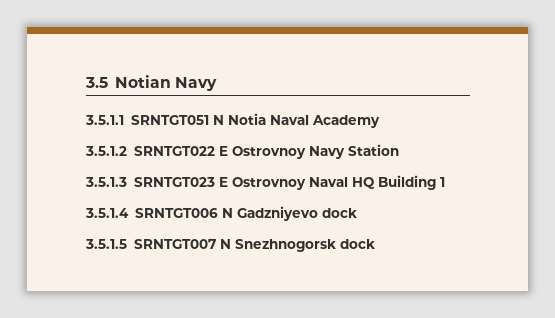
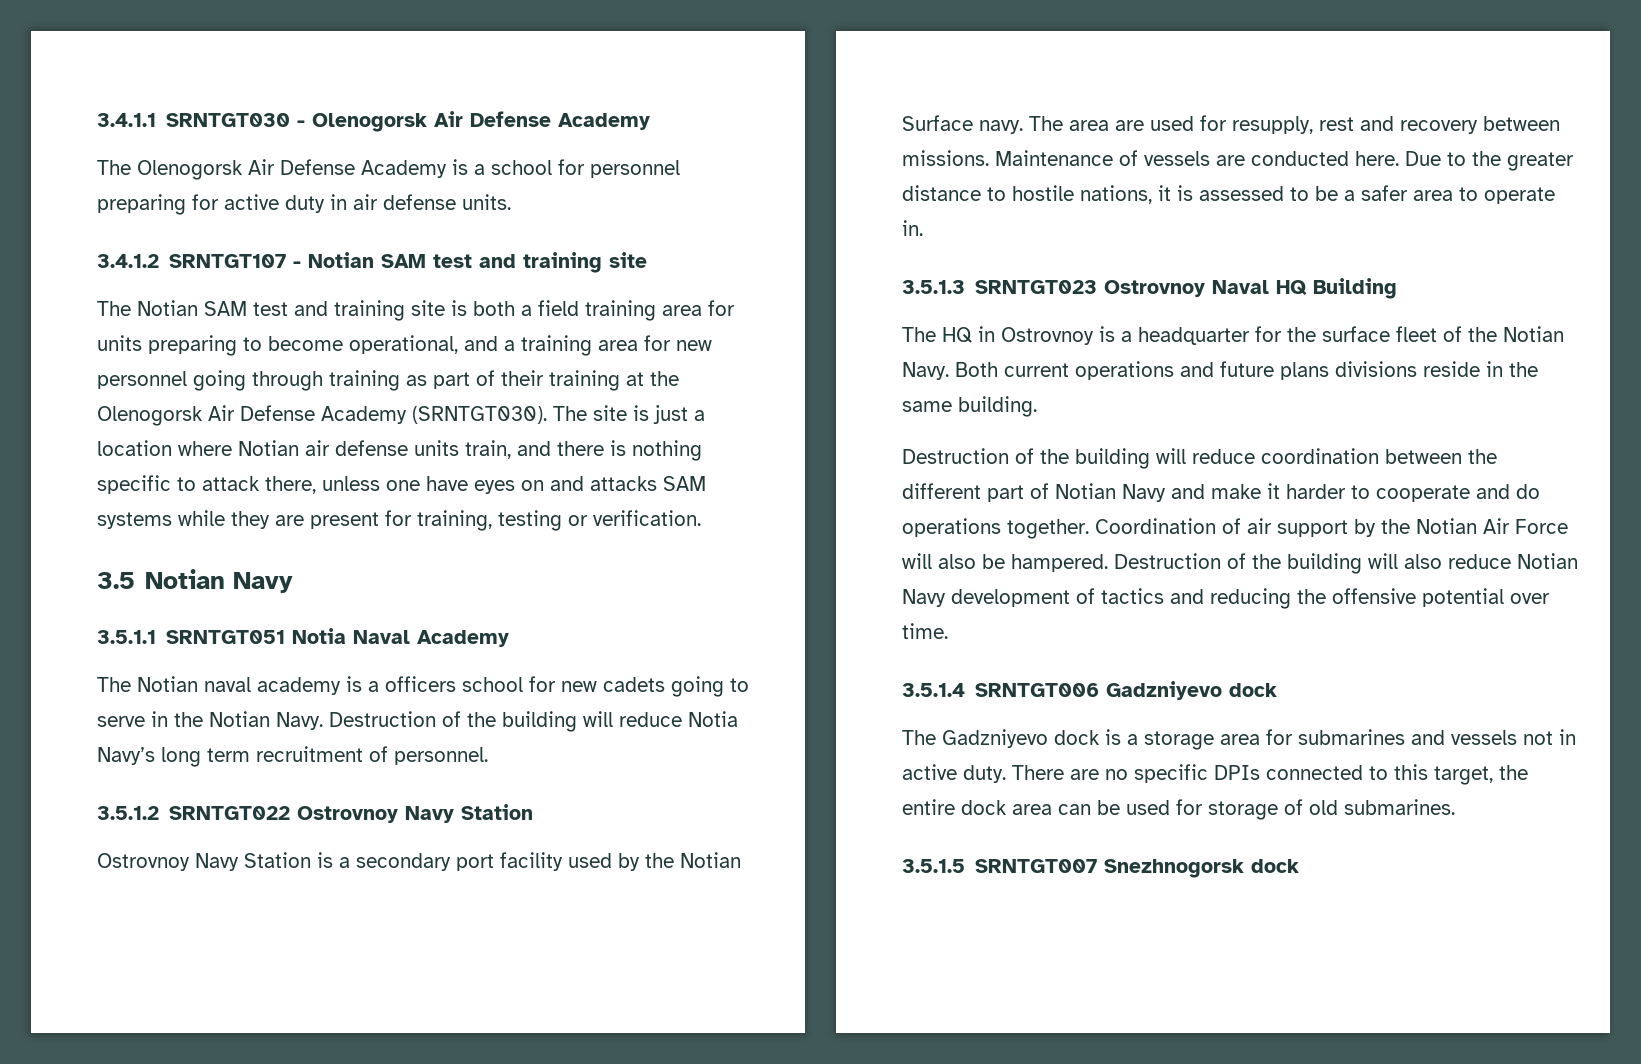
(85, 82) none -> [97,111,651,132] [97,159,680,180] [97,194,511,215] [97,252,648,273] [97,300,735,321] [97,335,712,356] [97,370,679,391] [97,405,705,426] [97,440,702,461] [97,475,706,494] [97,510,701,531] 3.4.1.1 SRNTGT030 - Olenogorsk Air Defense Academy // The Olenogorsk Air Defense Academy is a school for personnel preparing for active duty in air defense units. // 3.4.1.2 SRNTGT107 - Notian SAM test and training site // The Notian SAM test and training site is both a field training area for units preparing to become operational, and a training area for new personnel going through training as part of their training at the Olenogorsk Air Defense Academy (SRNTGT030). The site is just a location where Notian air defense units train, and there is nothing specific to attack there, unless one have eyes on and attacks SAM systems while they are present for training, testing or verification. //
[212,115,224,125] N -> (286, 637) none
(380, 121) none -> [97,676,749,697] [97,711,738,732] [97,746,488,767] // The Notian naval academy is a officers school for new cadets going to serve in the Notian Navy. Destruction of the building will reduce Notia Navy’s long term recruitment of personnel.
[218,144,399,159] E Ostrovnoy Navy Station -> [297,804,534,823] [97,852,741,871] [902,115,1560,134] [902,150,1574,171] [902,185,1555,204] [902,220,923,236] Ostrovnoy Navy Station // Ostrovnoy Navy Station is a secondary port facility used by the Notian Surface navy. The area are used for resupply, rest and recovery between missions. Maintenance of vessels are conducted here. Due to the greater distance to hostile nations, it is assessed to be a safer area to operate in.
[218,177,228,187] E -> (1098, 287) none
[439,177,445,187] 1 -> [902,326,1564,345] [902,361,1538,380] [902,396,1037,417] [902,448,1497,469] [902,483,1540,502] [902,518,1568,539] [902,553,1578,574] [902,588,1550,609] [902,623,948,639] // The HQ in Ostrovnoy is a headquarter for the surface fleet of the Notian Navy. Both current operations and future plans divisions reside in the same building. // Destruction of the building will reduce coordination between the different part of Notian Navy and make it harder to cooperate and do operations together. Coordination of air support by the Notian Air Force will also be hampered. Destruction of the building will also reduce Notian Navy development of tactics and reducing the offensive potential over time.
[221,206,357,221] N Gadzniyevo dock -> [1106,681,1278,700] [902,729,1576,750] [902,764,1528,785] [902,799,1455,820] Gadzniyevo dock // The Gadzniyevo dock is a storage area for submarines and vessels not in active duty. There are no specific DPIs connected to this target, the entire dock area can be used for storage of old submarines.
[219,239,231,249] N -> (1098, 866) none

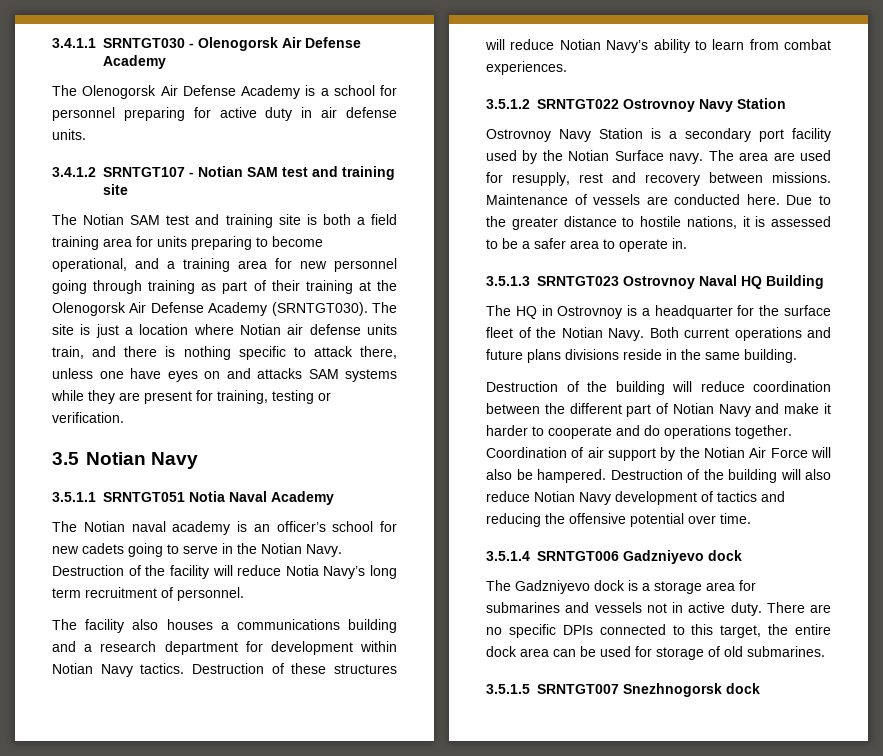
[368,676,456,692] a officers -> [253,521,326,532] an officer’s
[502,711,577,732] building -> [169,565,209,579] facility
(488, 756) none -> [52,619,397,633] [52,641,397,655] [52,663,397,677] [485,39,831,53] [486,61,567,75] // The facility also houses a communications building and a research department for development within Notian Navy tactics. Destruction of these structures will reduce Notian Navy’s ability to learn from combat experiences.

